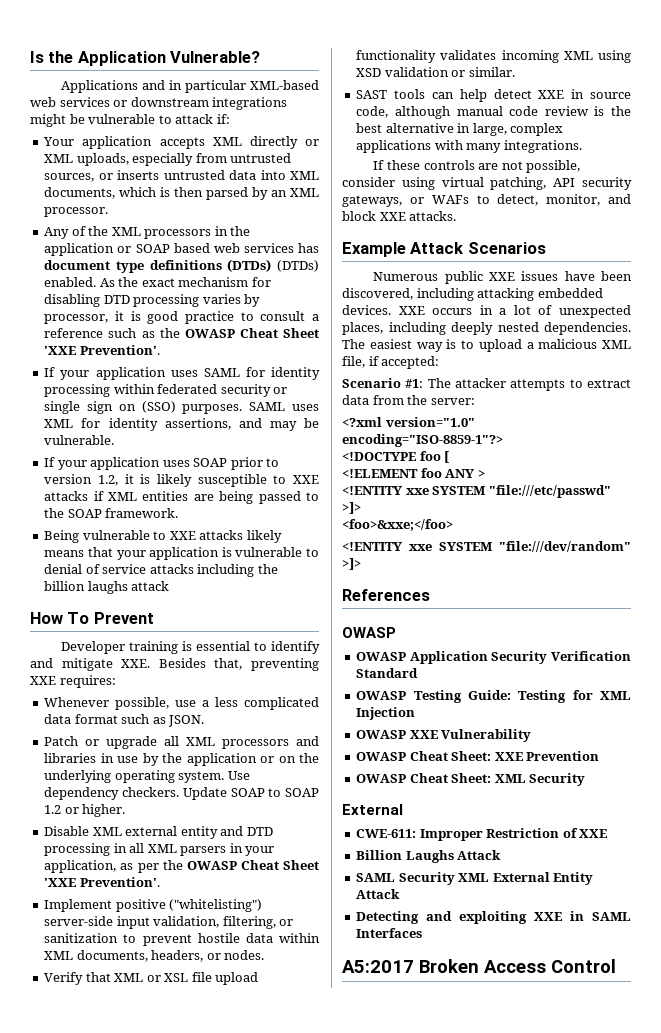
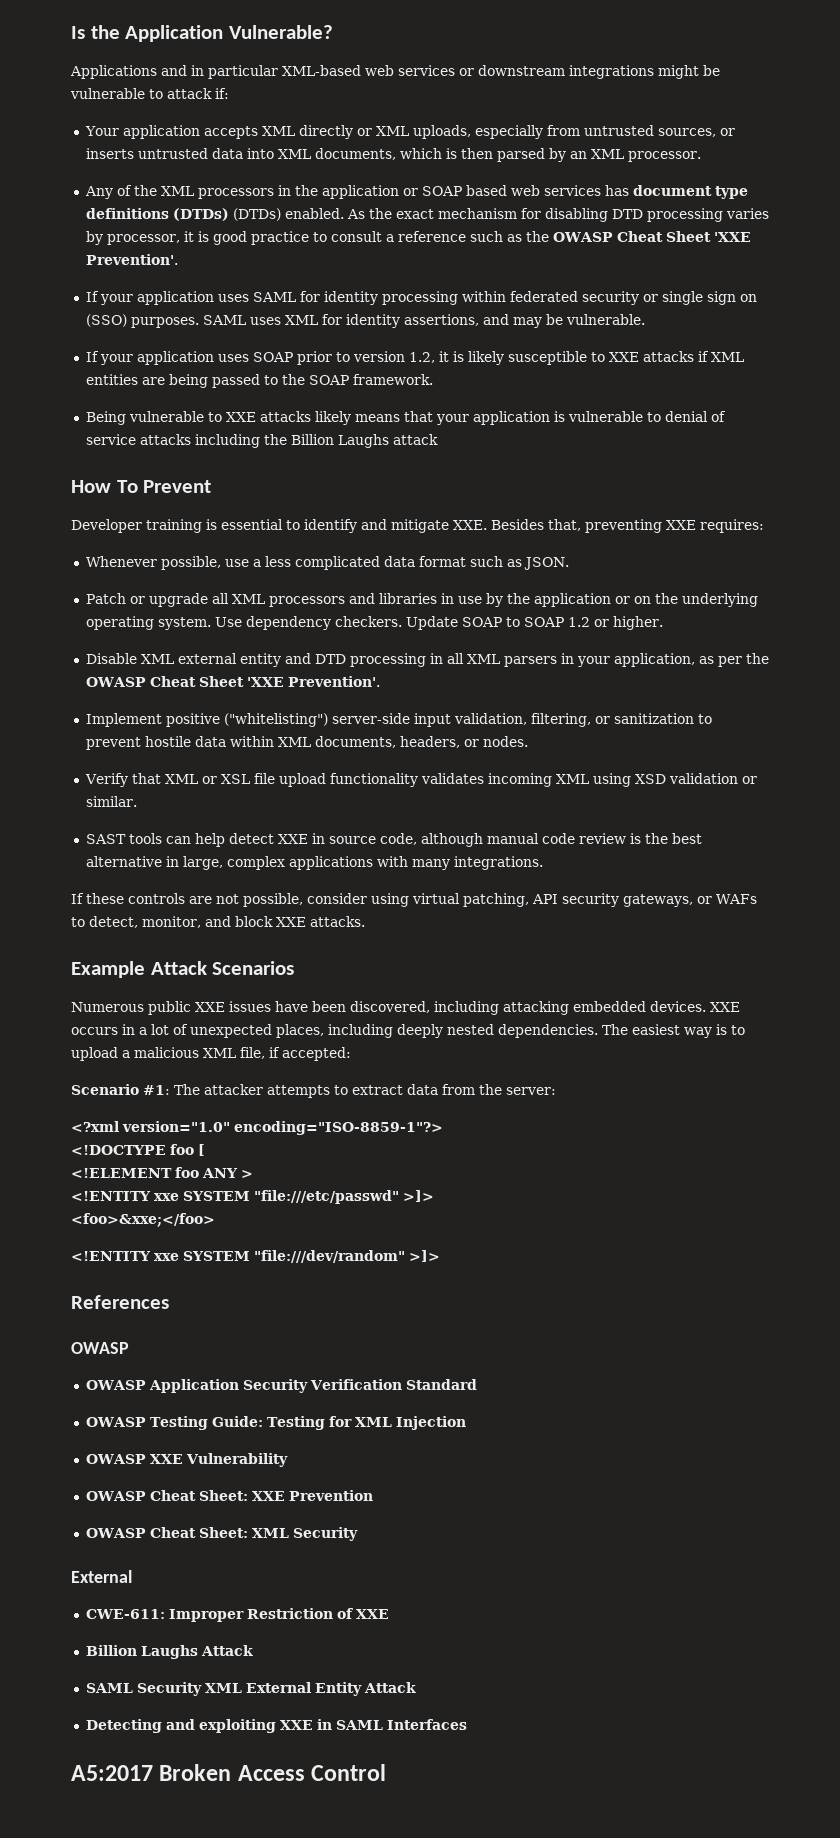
[44,581,128,594] billion laughs -> [290,434,389,448] Billion Laughs

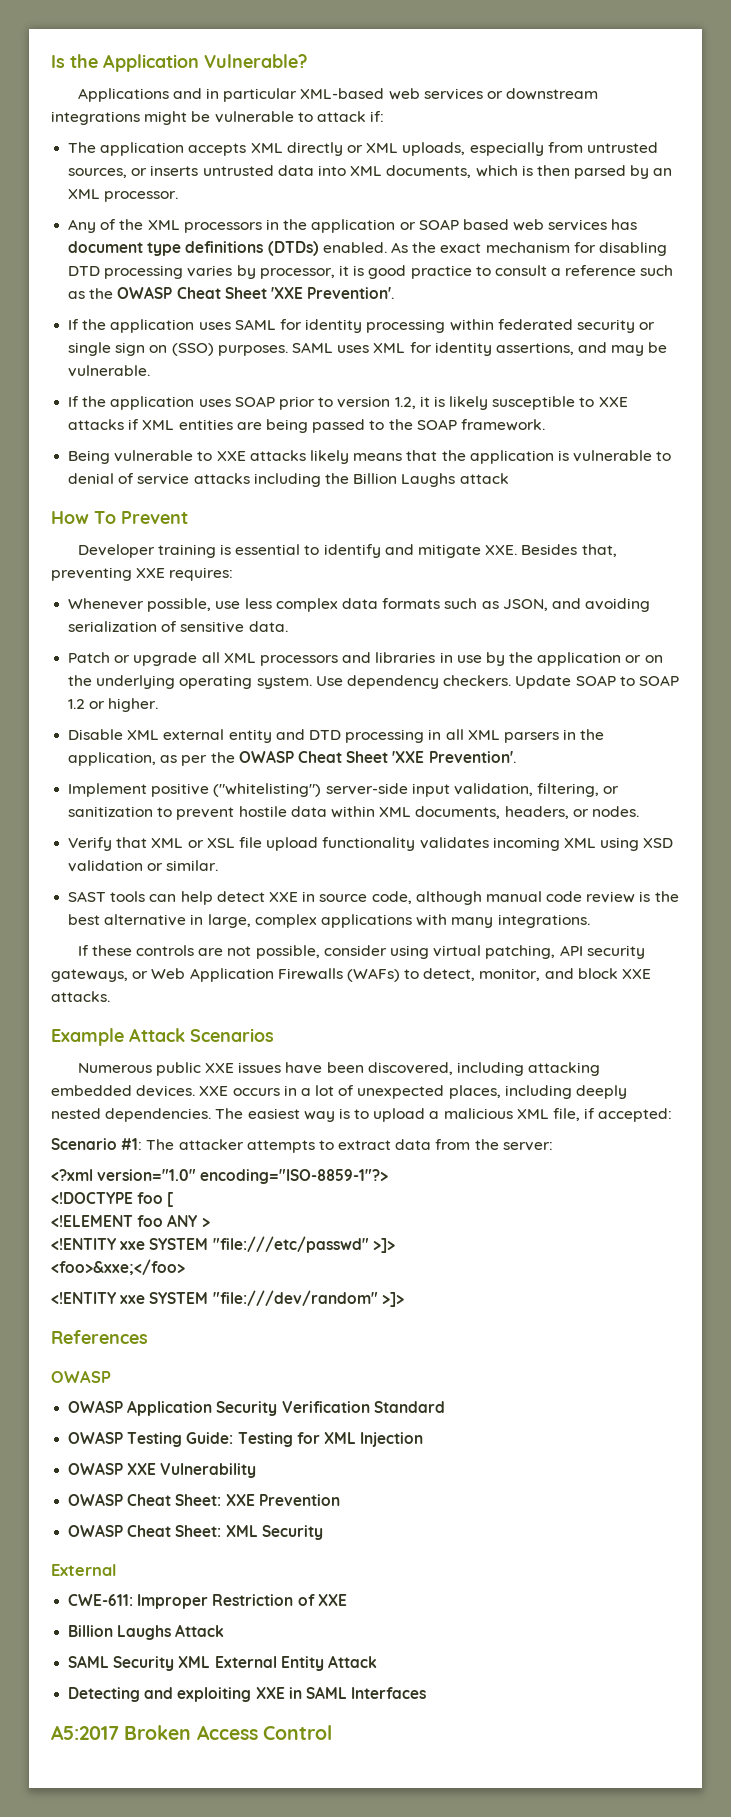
[84,126,119,136] Your -> [68,142,97,153] The
[232,208,281,221] (DTDs) -> (319, 248) none
[99,294,133,305] your -> [82,319,107,330] the
[99,354,133,365] your -> [82,396,107,407] the
[435,414,469,425] your -> [441,450,466,461] the
[252,556,569,570] a less complicated data format such as JSON. -> [244,598,651,612] [68,621,288,633] less complex data formats such as JSON, and avoiding serialization of sensitive data.
[576,656,610,667] your -> [580,729,605,740] the
[716,894,757,904] WAFs -> [151,968,400,982] Web Application Firewalls (WAFs)

